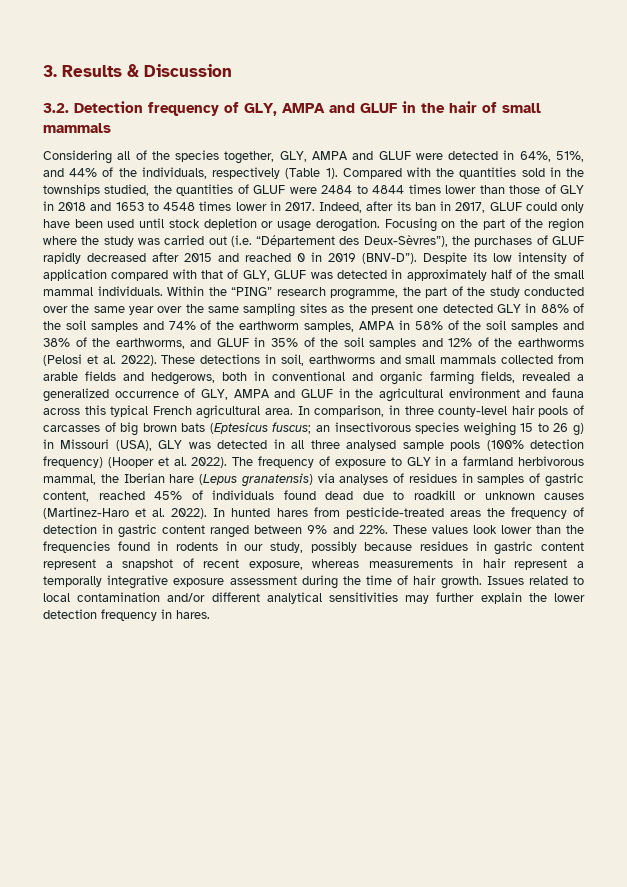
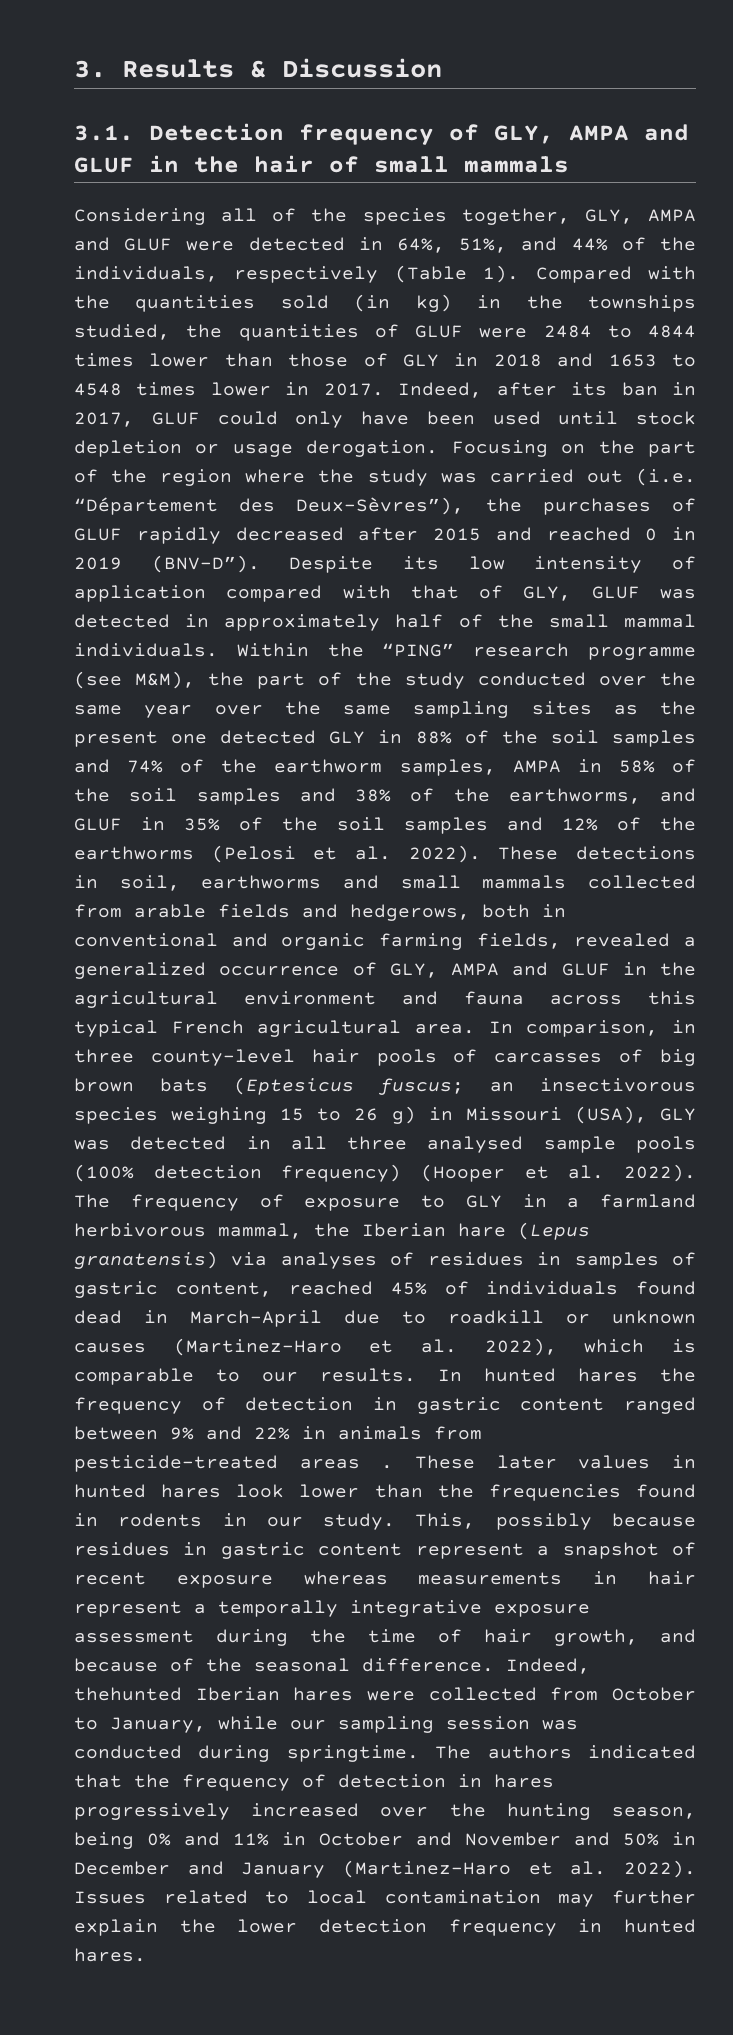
[43,103,69,113] 3.2. -> [74,125,134,141] 3.1.
(545, 172) none -> [354,294,452,312] (in kg)
[330,289,398,300] programme, -> [588,647,696,660] [74,671,196,689] programme (see M&M),
(353, 495) none -> [144,1310,322,1327] in March-April
[171,507,481,519] 2022). In hunted hares from pesticide-treated areas -> [484,1338,696,1356] [74,1368,638,1385] 2022), which is comparable to our results. In hunted hares
[358,525,468,534] 22%. These values -> [254,1426,482,1440] [74,1455,696,1472] [74,1484,222,1498] 22% in animals from pesticide-treated areas . These later values in hunted hares
[270,542,303,553] study, -> [323,1513,476,1530] study. This,
[248,561,303,570] exposure, -> [176,1574,273,1588] exposure
[440,576,482,589] growth. -> [554,1629,696,1646] [74,1658,590,1674] [74,1687,697,1701] [74,1716,578,1733] [74,1745,696,1762] [74,1774,554,1791] [74,1803,696,1820] [74,1832,696,1849] [74,1860,696,1878] growth, and because of the seasonal difference. Indeed, thehunted Iberian hares were collected from October to January, while our sampling session was conducted during springtime. The authors indicated that the frequency of detection in hares progressively increased over the hunting season, being 0% and 11% in October and November and 50% in December and January (Martinez-Haro et al. 2022).
[167,592,398,604] and/or different analytical sensitivities -> (541, 1897) none
(172, 614) none -> [624,1919,696,1933] hunted

